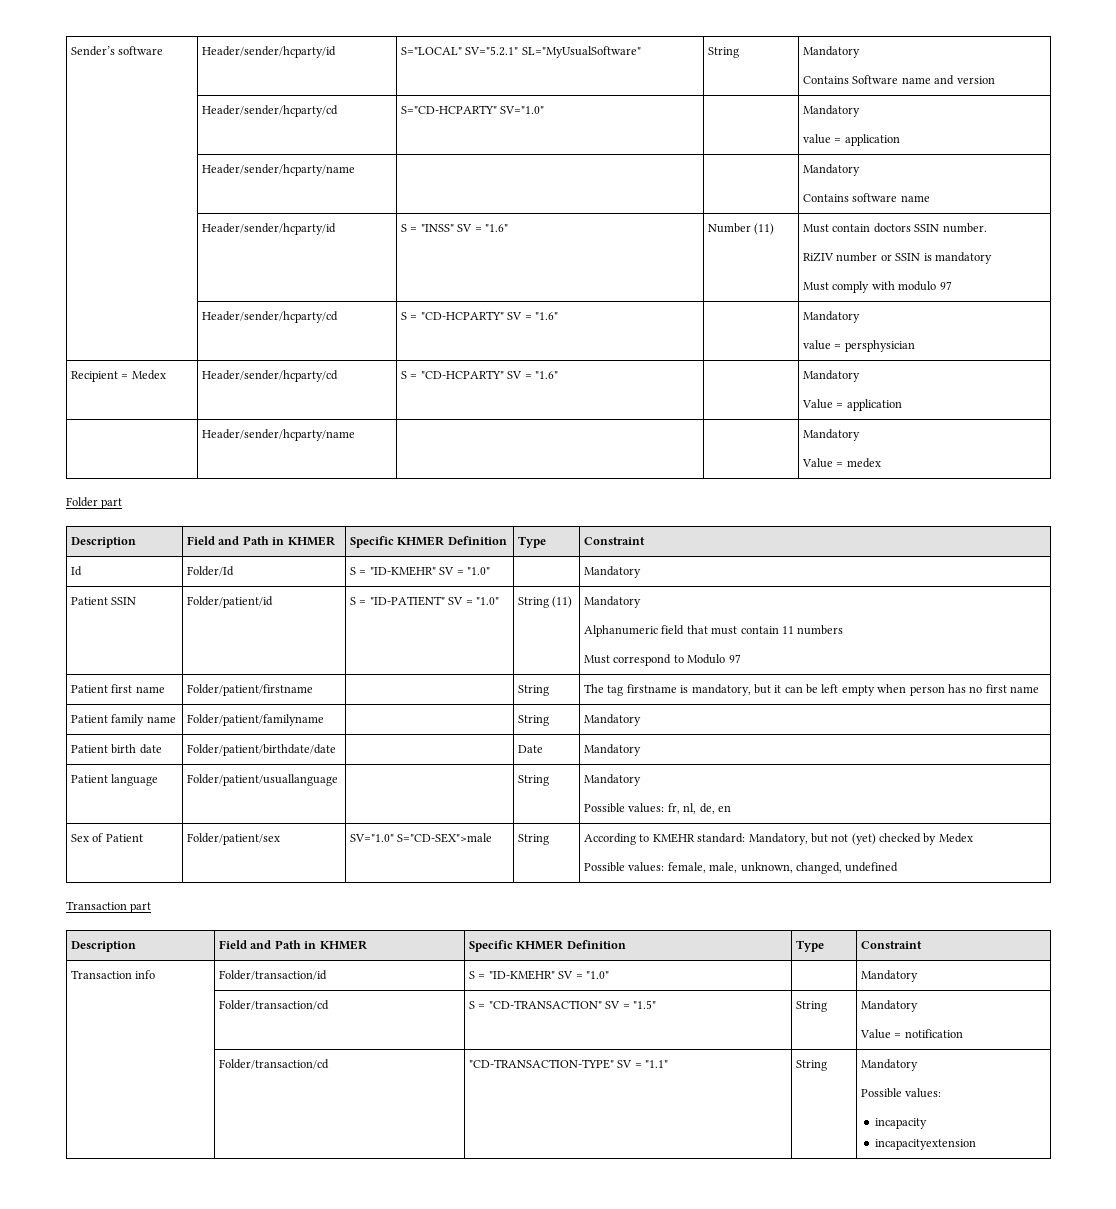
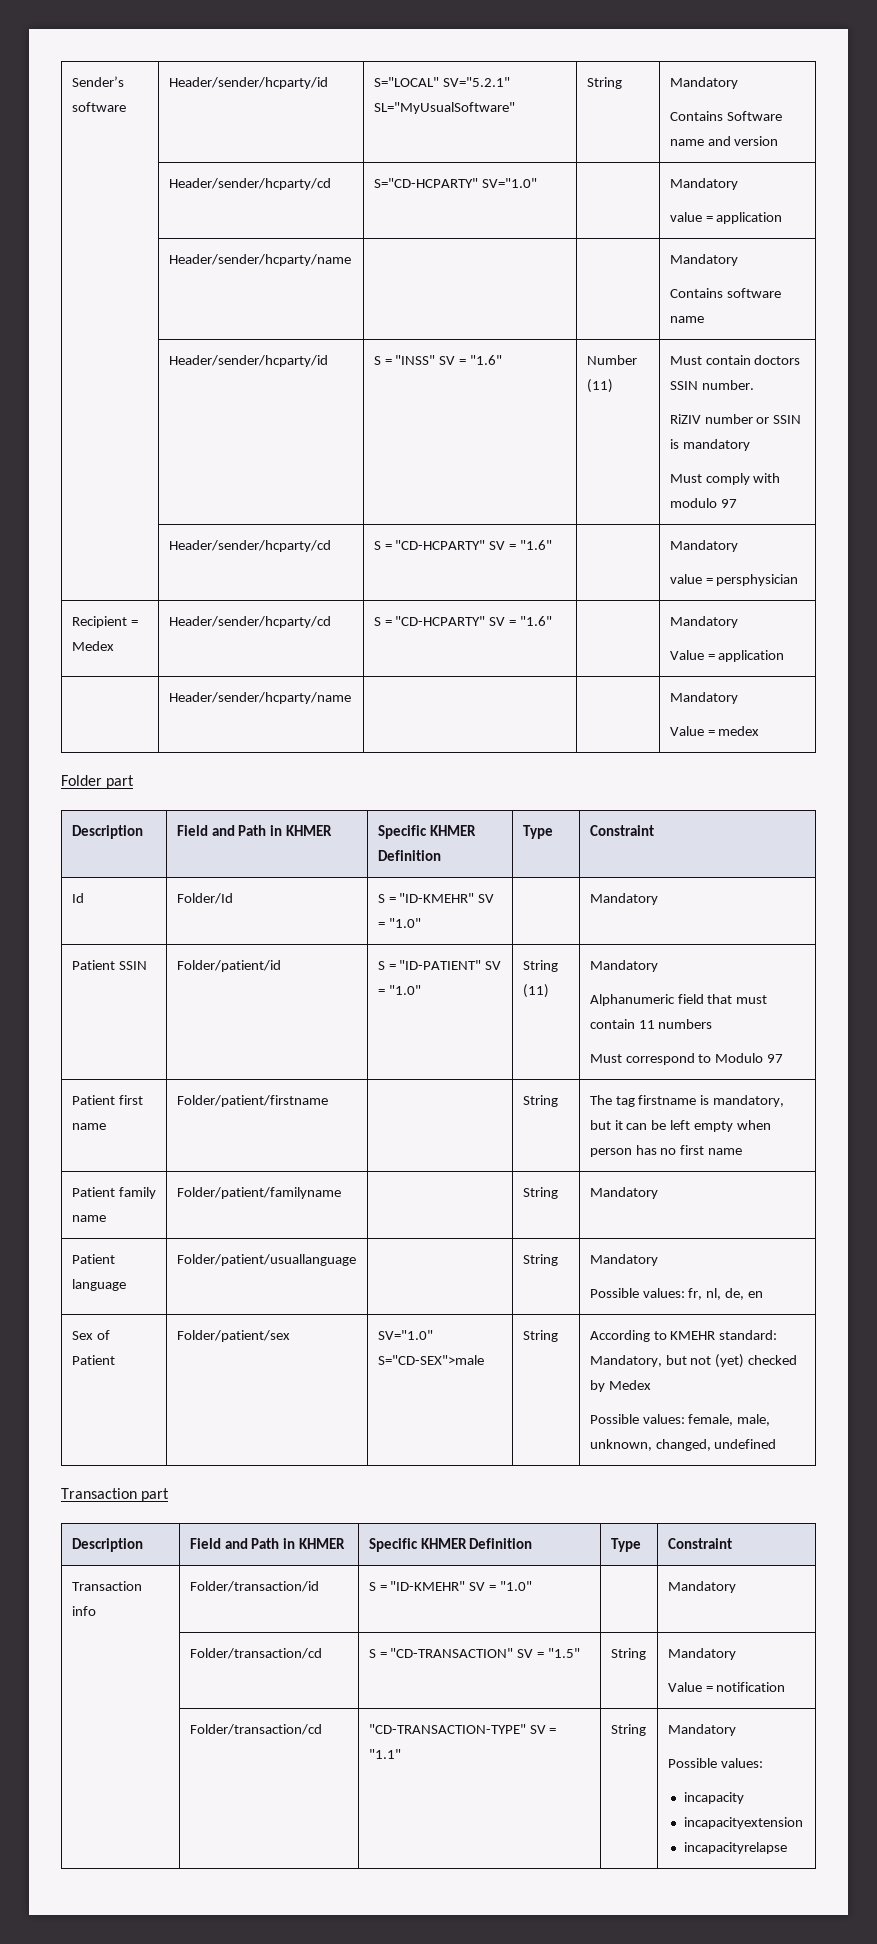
[71,744,162,754] [187,744,337,756] [518,745,544,753] [584,744,642,756] // Patient birth date | Folder/patient/birthdate/date | | Date | Mandatory -> (658, 1193) none
(976, 1144) none -> [683,1842,787,1854] // incapacityrelapse

